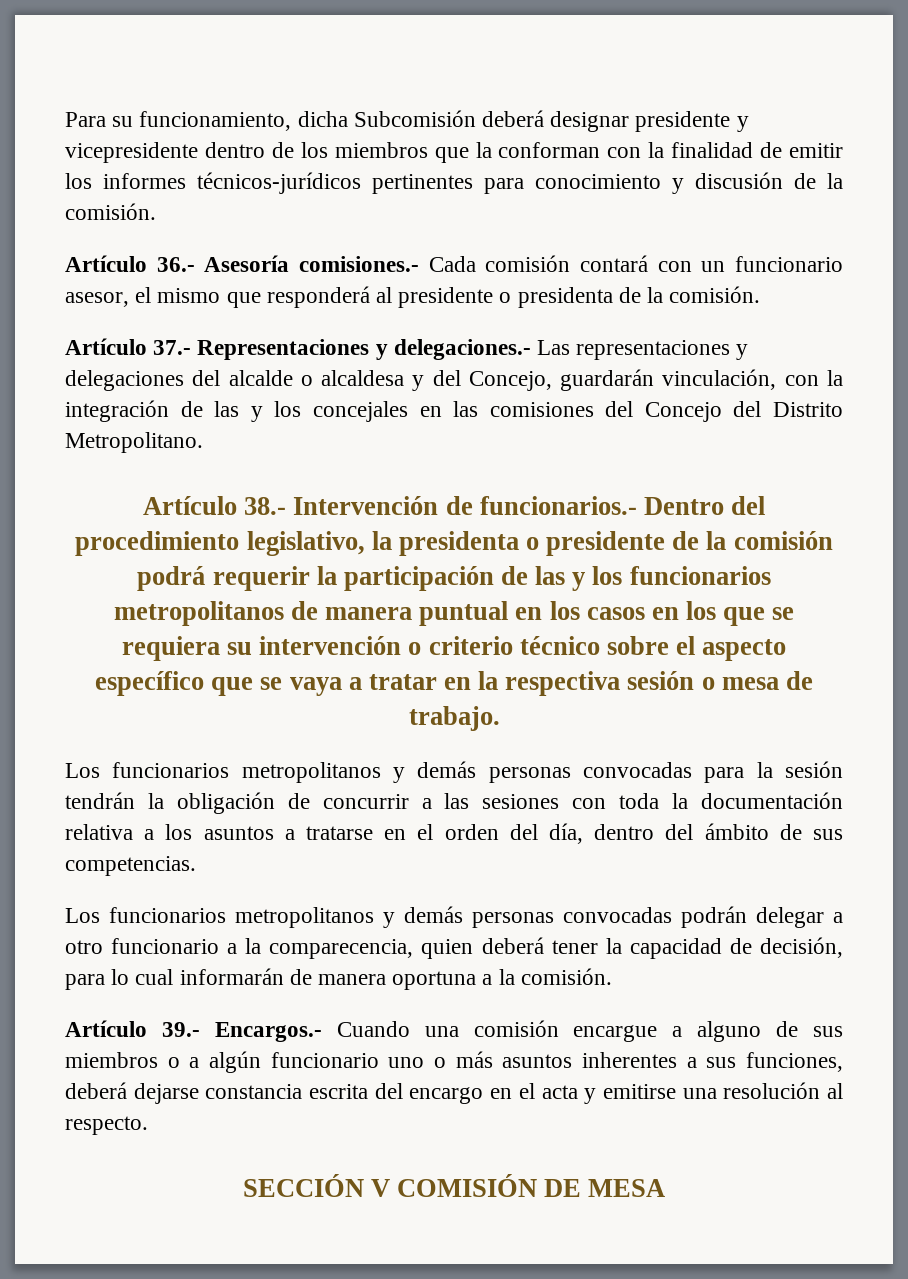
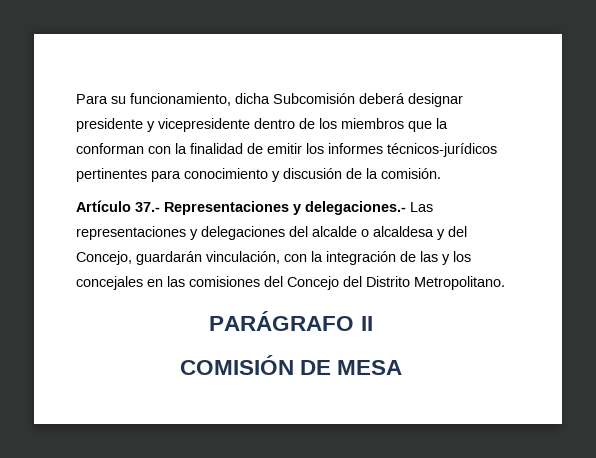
[65,255,843,272] [65,286,761,308] // Artículo 36.- Asesoría comisiones.- Cada comisión contará con un funcionario asesor, el mismo que responderá al presidente o presidenta de la comisión. -> (441, 173) none
[143,496,765,515] [75,531,833,556] [137,566,771,591] [113,601,795,626] [121,636,787,661] [95,671,813,696] [408,706,500,731] [65,761,843,783] [65,792,843,814] [65,823,844,844] [65,856,196,876] [65,906,843,928] [65,937,843,959] [65,968,612,990] [65,1020,843,1042] [65,1051,843,1073] [65,1082,844,1104] [65,1116,148,1135] [242,1174,390,1197] Artículo 38.- Intervención de funcionarios.- Dentro del procedimiento legislativo, la presidenta o presidente de la comisión podrá requerir la participación de las y los funcionarios metropolitanos de manera puntual en los casos en los que se requiera su intervención o criterio técnico sobre el aspecto específico que se vaya a tratar en la respectiva sesión o mesa de trabajo. // Los funcionarios metropolitanos y demás personas convocadas para la sesión tendrán la obligación de concurrir a las sesiones con toda la documentación relativa a los asuntos a tratarse en el orden del día, dentro del ámbito de sus competencias. // Los funcionarios metropolitanos y demás personas convocadas podrán delegar a otro funcionario a la comparecencia, quien deberá tener la capacidad de decisión, para lo cual informarán de manera oportuna a la comisión. // Artículo 39.- Encargos.- Cuando una comisión encargue a alguno de sus miembros o a algún funcionario uno o más asuntos inherentes a sus funciones, deberá dejarse constancia escrita del encargo en el acta y emitirse una resolución al respecto. // SECCIÓN V -> [209,311,373,331] PARÁGRAFO II //

